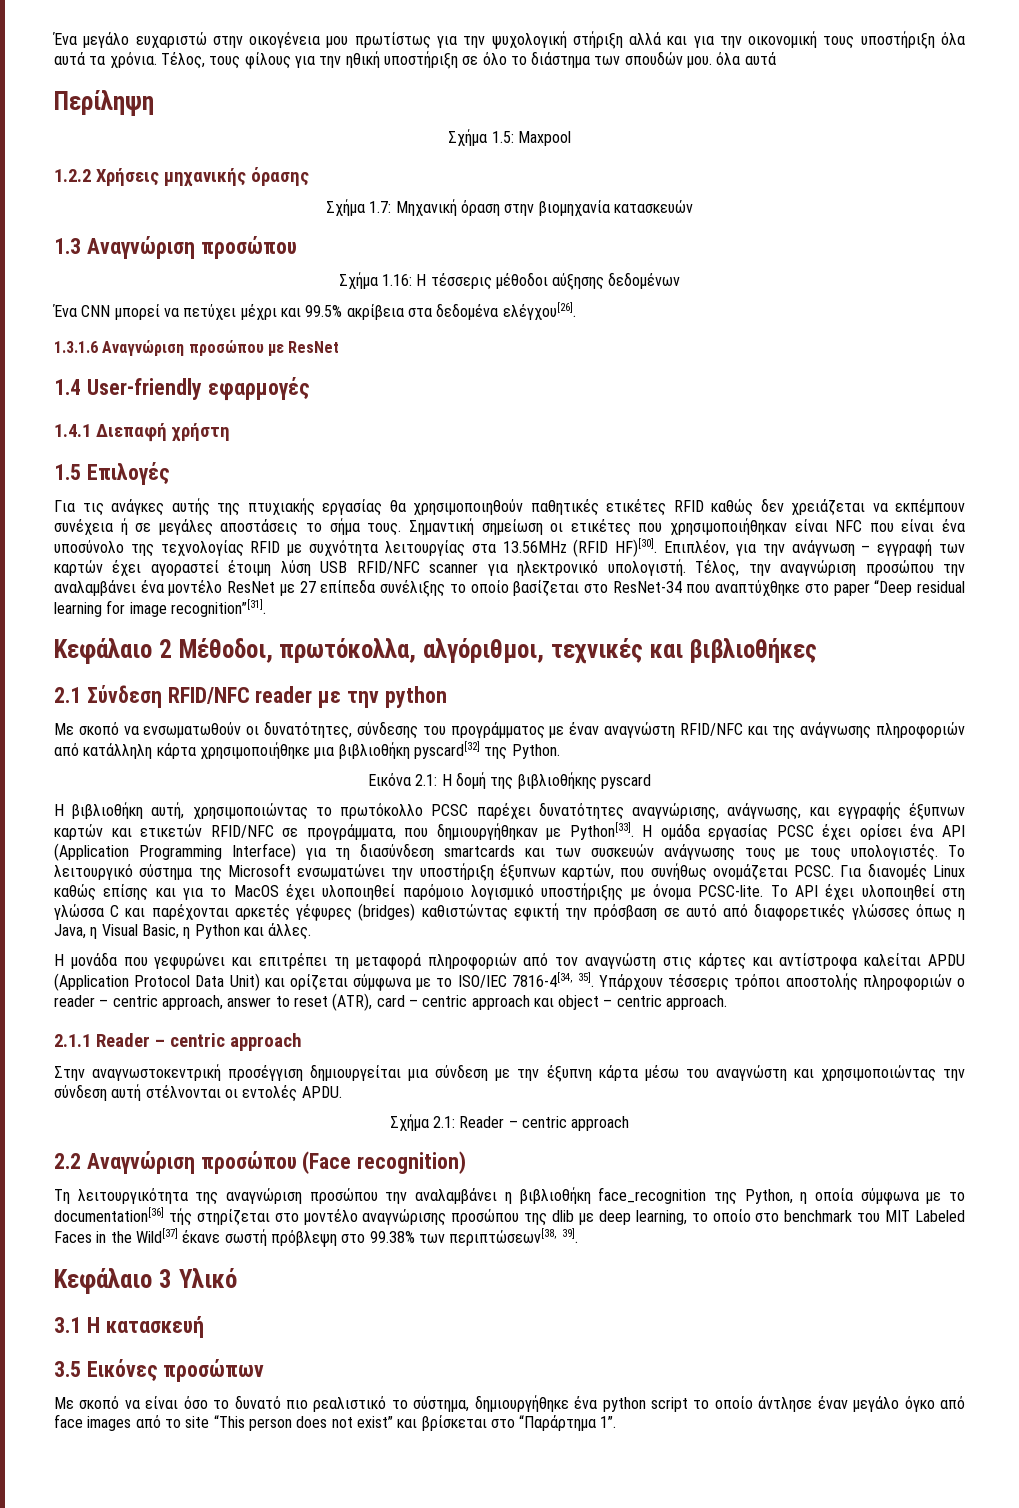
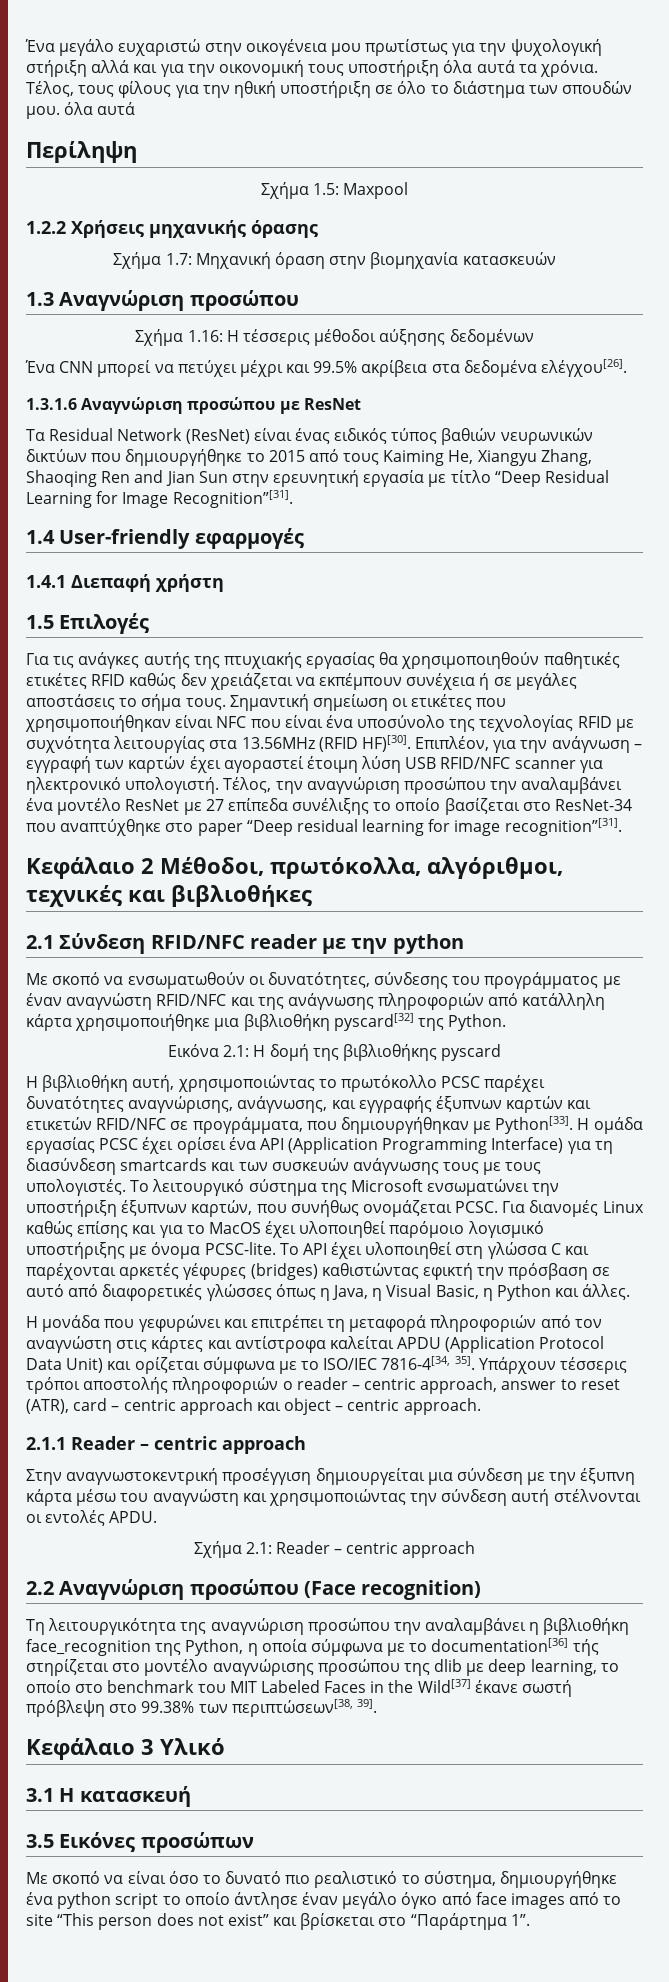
(340, 347) none -> [26,428,593,445] [26,449,592,466] [26,470,610,487] [26,490,293,508] // Τα Residual Network (ResNet) είναι ένας ειδικός τύπος βαθιών νευρωνικών δικτύων που δημιουργήθηκε το 2015 από τους Kaiming He, Xiangyu Zhang, Shaoqing Ren and Jian Sun στην ερευνητική εργασία με τίτλο “Deep Residual Learning for Image Recognition”[31].

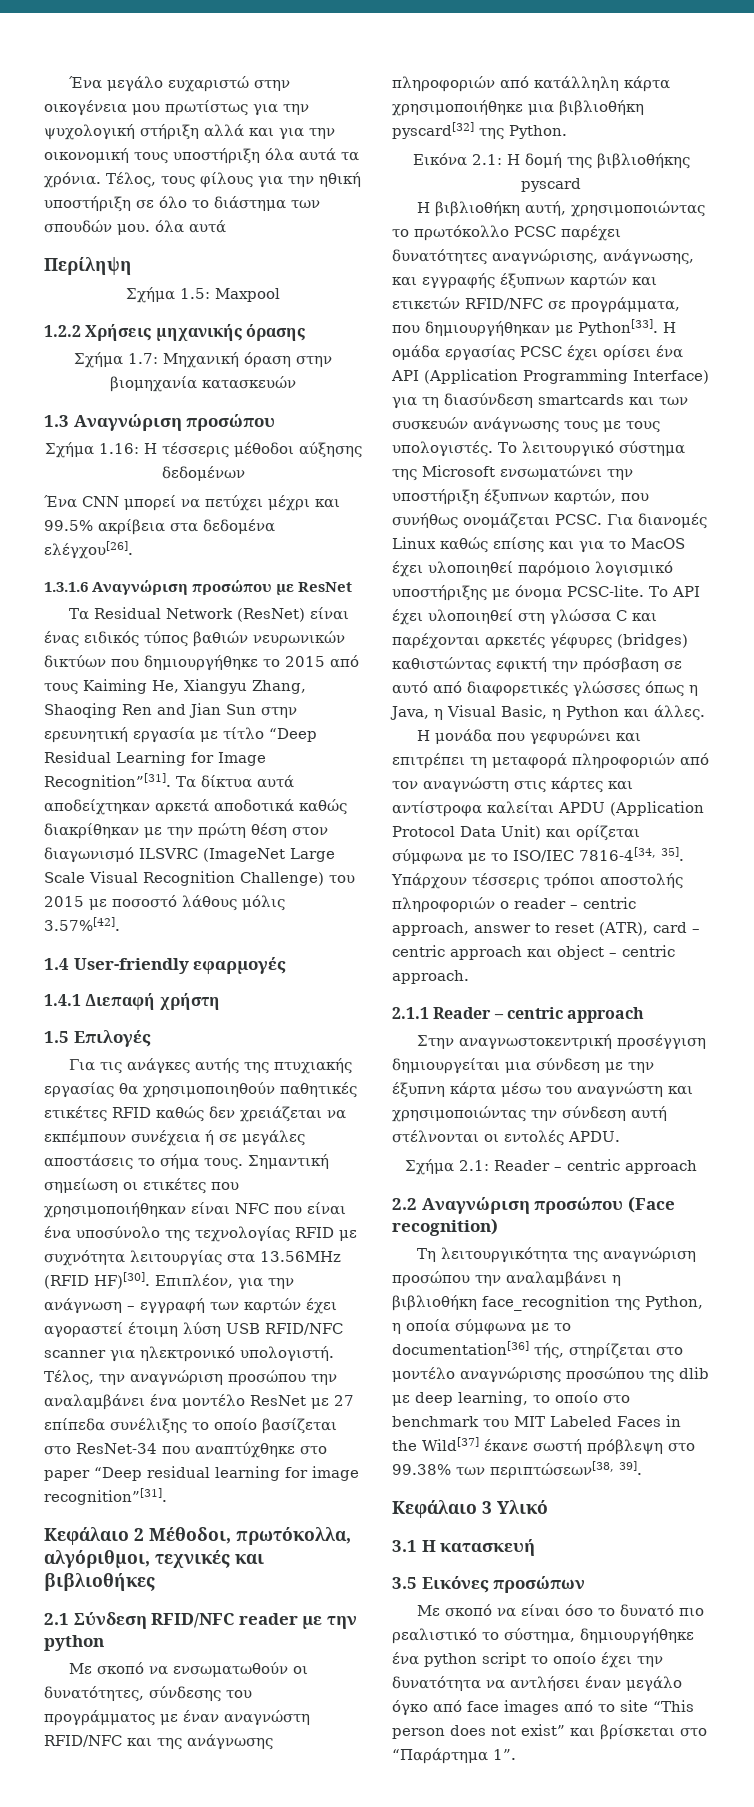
(293, 499) none -> [176,775,294,788] [44,799,347,815] [44,823,328,839] [44,847,335,863] [44,871,355,886] [44,895,285,911] [44,917,120,931] Τα δίκτυα αυτά αποδείχτηκαν αρκετά αποδοτικά καθώς διακρίθηκαν με την πρώτη θέση στον διαγωνισμό ILSVRC (ImageNet Large Scale Visual Recognition Challenge) του 2015 με ποσοστό λάθους μόλις 3.57%[42].
[572,1639,599,1656] τής -> [534,1343,564,1359] τής,
[233,1892,298,1909] άντλησε -> [601,1652,663,1668] [392,1676,580,1691] έχει την δυνατότητα να αντλήσει

